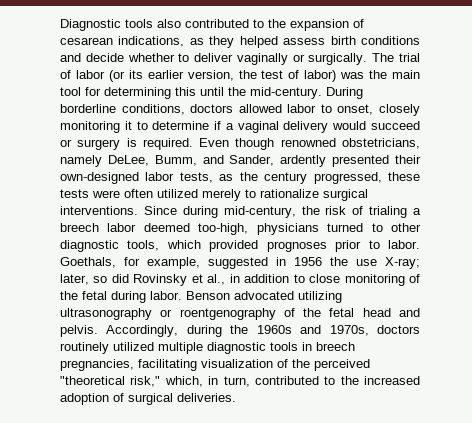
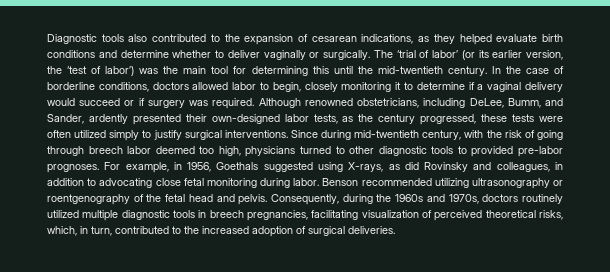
[283,38,326,45] assess -> [496,34,538,42] evaluate
[85,53,124,62] decide -> [120,50,169,58] determine
[398,53,420,62] [60,70,105,79] trial of labor -> [396,50,458,58] ‘trial of labor’
[261,70,337,82] test of labor) -> [67,66,135,76] ‘test of labor’)
[250,87,363,99] mid-century. During -> [377,66,564,76] mid-twentieth century. In the case of
[337,104,374,115] onset, -> [272,82,301,92] begin,
[77,138,275,150] surgery is required. Even though -> [138,98,301,109] if surgery was required. Although
[60,155,102,167] namely -> [423,98,466,108] including
[202,189,319,201] merely to rationalize -> [109,130,182,141] simply to justify
[223,206,296,218] mid-century, -> [354,130,484,140] mid-twentieth century, with
[369,206,421,218] trialing a -> [537,130,563,140] [47,146,84,156] going through
[198,223,249,235] too-high, -> [199,146,241,156] too high,
[127,240,420,252] [60,257,420,269] [60,274,420,286] [60,291,107,300] tools, which provided prognoses prior to labor. Goethals, for example, suggested in 1956 the use X-ray; later, so did Rovinsky et al., in addition to close monitoring of the fetal -> [431,146,563,157] [47,162,563,173] [47,178,257,188] tools to provided pre-labor prognoses. For example, in 1956, Goethals suggested using X-rays, as did Rovinsky and colleagues, in addition to advocating close fetal monitoring
[234,291,294,300] advocated -> [361,178,432,186] recommended
[106,325,179,337] Accordingly, -> [271,194,339,205] Consequently,
[292,359,370,371] [60,376,161,387] the perceived "theoretical risk," -> [434,210,563,221] perceived theoretical risks,

